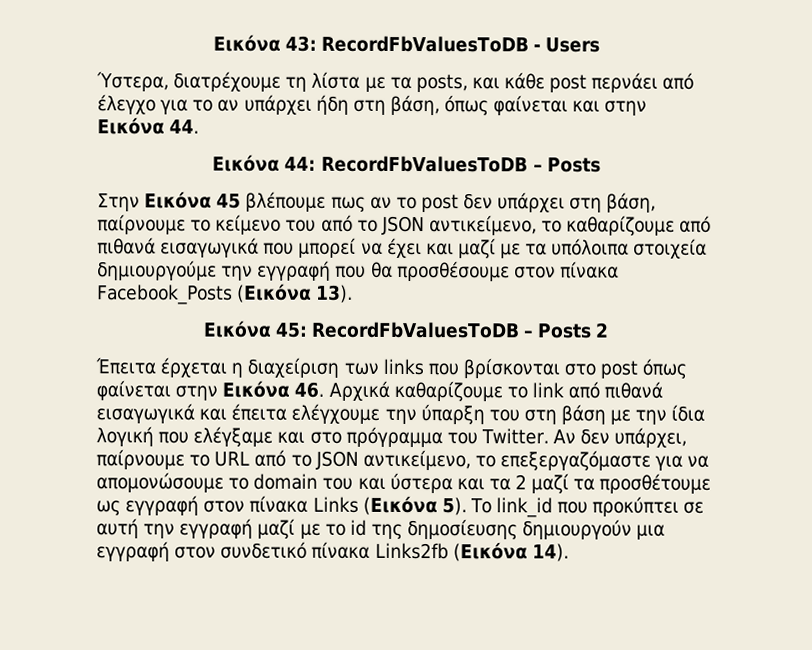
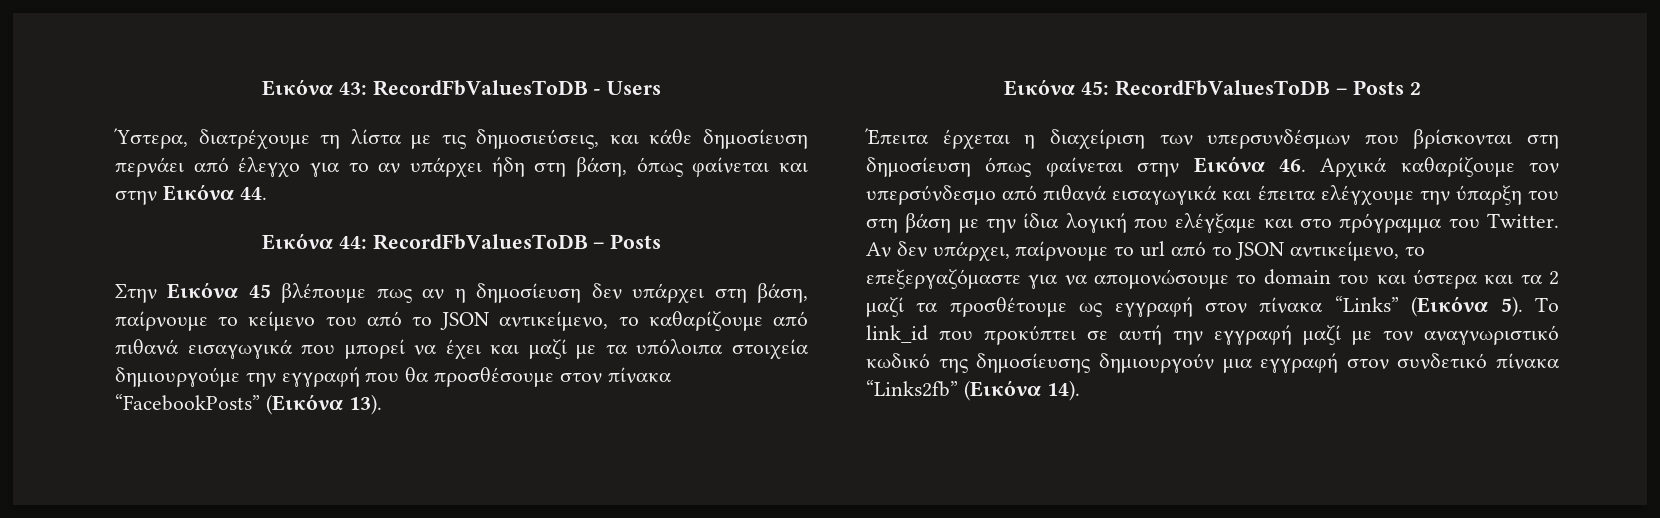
[389,74,468,93] τα posts, -> [441,129,600,149] τις δημοσιεύσεις,
[549,74,588,93] post -> [702,129,808,149] δημοσίευση
[395,194,459,213] το post -> [454,283,582,303] η δημοσίευση
[97,284,233,305] Facebook_Posts -> [115,394,260,411] “FacebookPosts”
[382,358,424,376] links -> [1207,129,1351,149] υπερσυνδέσμων
[564,360,639,379] στο post -> [1527,134,1559,149] [866,157,971,177] στη δημοσίευση
[506,382,564,399] το link -> [1529,163,1559,174] [866,185,996,205] τον υπερσύνδεσμο
[214,451,251,467] URL -> [1140,241,1166,257] url
[312,496,359,513] Links -> [1334,296,1399,312] “Links”
[324,519,367,536] το id -> [1383,325,1559,345] [866,353,930,368] τον αναγνωριστικό κωδικό
[374,542,449,560] Links2fb -> [866,380,958,397] “Links2fb”

